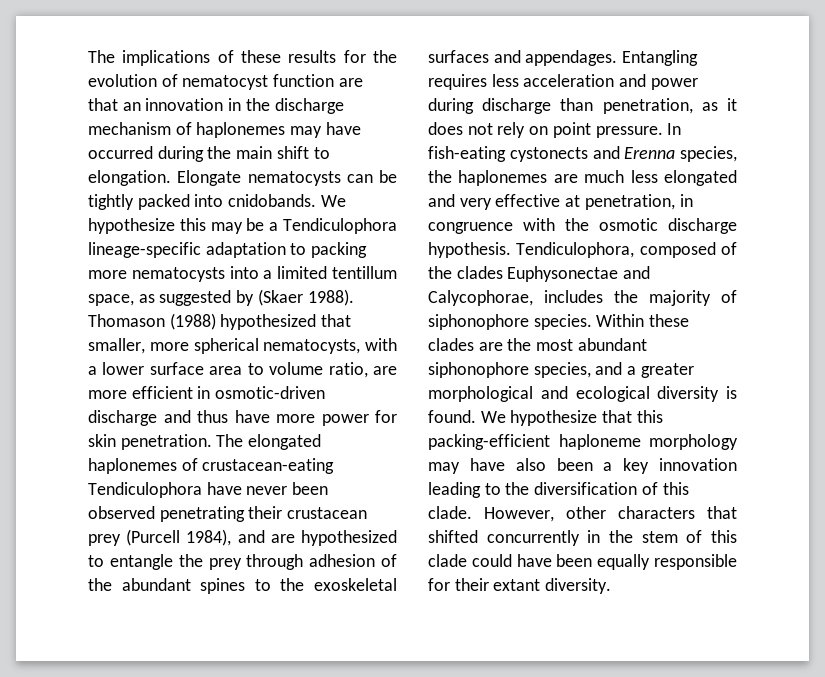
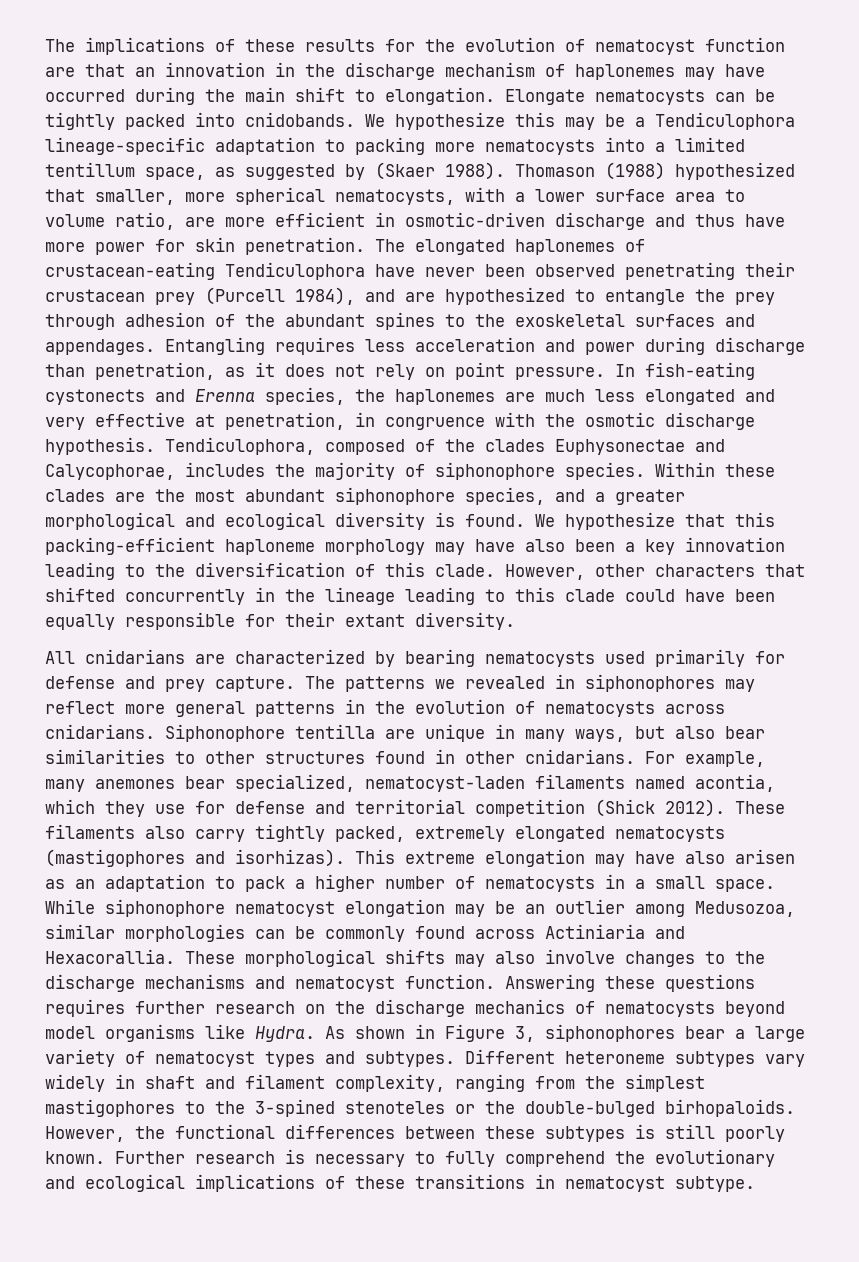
[641,530,703,543] stem of -> [325,587,505,605] lineage leading to
(612, 586) none -> [45,649,785,667] [45,674,755,692] [45,699,725,717] [45,724,765,742] [45,749,765,767] [45,774,775,792] [45,799,785,817] [45,824,725,842] [45,849,795,867] [45,874,775,892] [45,899,795,917] [45,924,685,942] [45,949,765,967] [45,974,755,992] [45,999,785,1017] [45,1024,805,1042] [45,1049,805,1067] [45,1074,705,1092] [45,1099,795,1117] [45,1124,785,1142] [45,1149,775,1167] [45,1174,755,1192] // All cnidarians are characterized by bearing nematocysts used primarily for defense and prey capture. The patterns we revealed in siphonophores may reflect more general patterns in the evolution of nematocysts across cnidarians. Siphonophore tentilla are unique in many ways, but also bear similarities to other structures found in other cnidarians. For example, many anemones bear specialized, nematocyst-laden filaments named acontia, which they use for defense and territorial competition (Shick 2012). These filaments also carry tightly packed, extremely elongated nematocysts (mastigophores and isorhizas). This extreme elongation may have also arisen as an adaptation to pack a higher number of nematocysts in a small space. While siphonophore nematocyst elongation may be an outlier among Medusozoa, similar morphologies can be commonly found across Actiniaria and Hexacorallia. These morphological shifts may also involve changes to the discharge mechanisms and nematocyst function. Answering these questions requires further research on the discharge mechanics of nematocysts beyond model organisms like Hydra. As shown in Figure 3, siphonophores bear a large variety of nematocyst types and subtypes. Different heteroneme subtypes vary widely in shaft and filament complexity, ranging from the simplest mastigophores to the 3-spined stenoteles or the double-bulged birhopaloids. However, the functional differences between these subtypes is still poorly known. Further research is necessary to fully comprehend the evolutionary and ecological implications of these transitions in nematocyst subtype.

